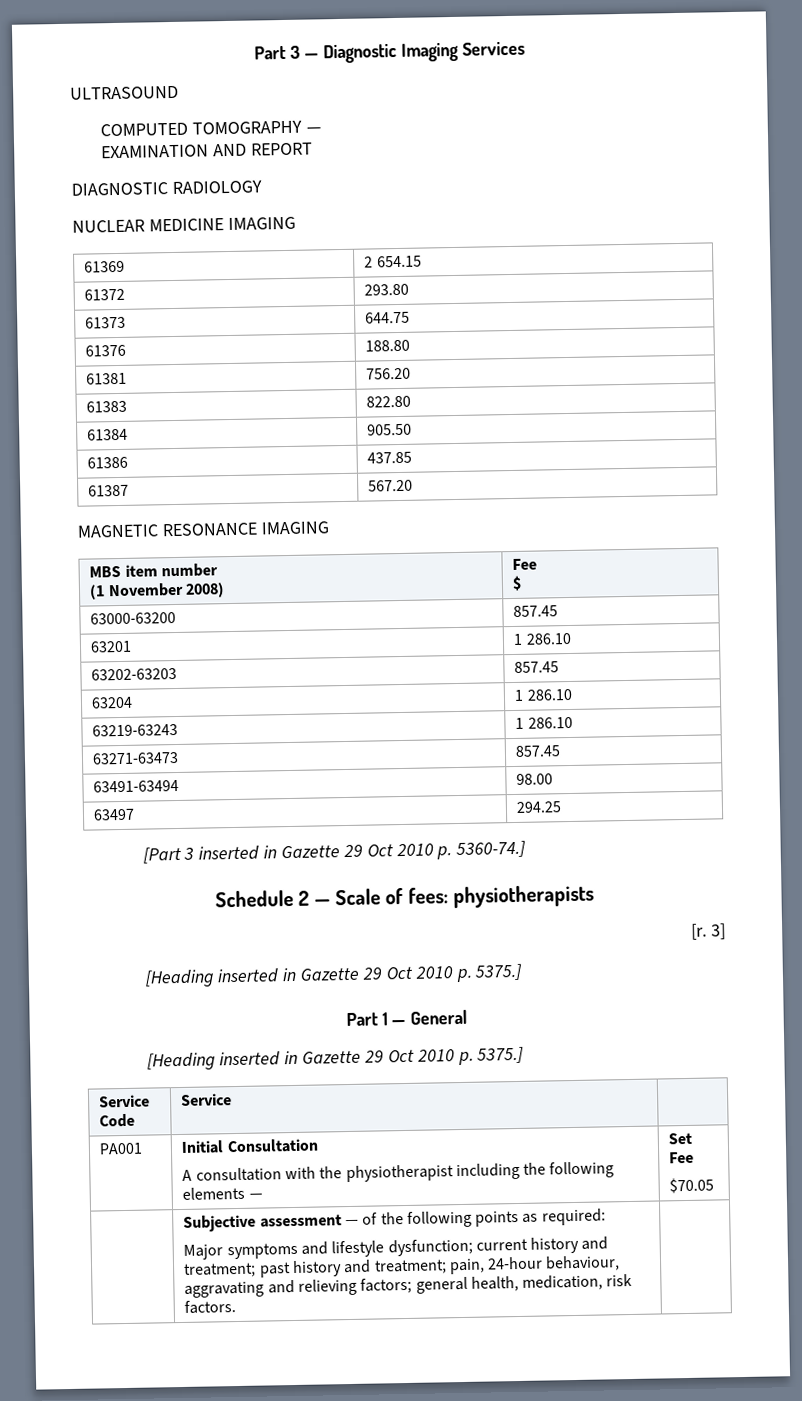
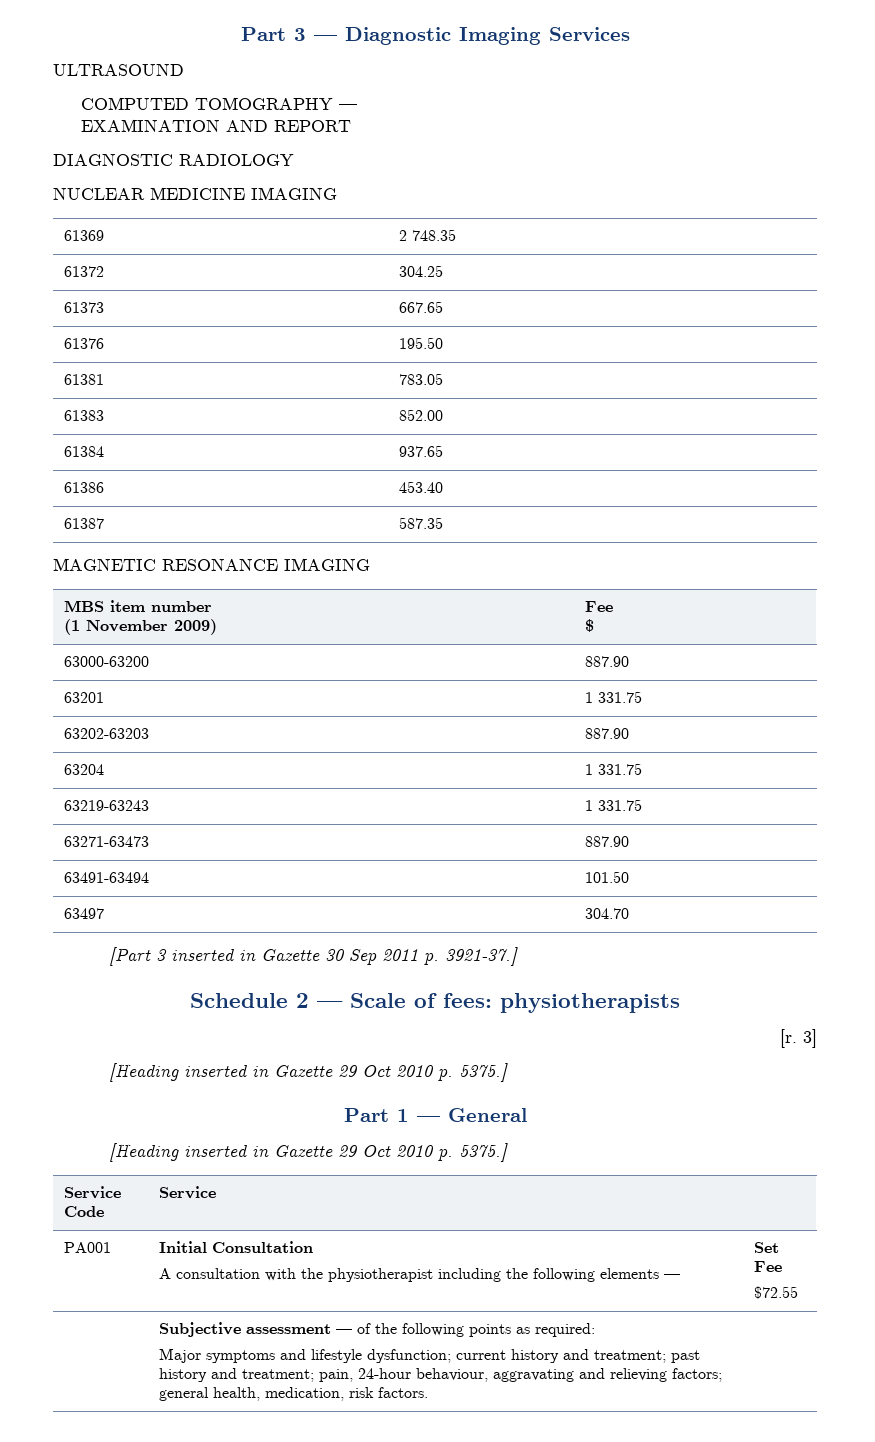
[376,255,422,268] 654.15 -> [412,229,457,241] 748.35
[364,283,410,296] 293.80 -> [399,265,444,277] 304.25
[365,311,411,324] 644.75 -> [399,301,444,313] 667.65
[365,339,411,352] 188.80 -> [399,337,444,349] 195.50
[366,367,412,380] 756.20 -> [399,373,444,385] 783.05
[366,395,412,408] 822.80 -> [399,409,444,421] 852.00
[367,423,413,436] 905.50 -> [399,445,444,457] 937.65
[367,451,413,464] 437.85 -> [399,481,444,493] 453.40
[368,479,414,492] 567.20 -> [399,517,444,529] 587.35
[184,582,225,598] 2008) -> [174,619,218,635] 2009)
[513,605,559,617] 857.45 -> [585,656,630,667] 887.90
[525,632,572,645] 286.10 -> [598,691,643,703] 331.75
[514,661,560,673] 857.45 -> [585,728,630,739] 887.90
[526,688,573,701] 286.10 -> [598,763,643,775] 331.75
[527,716,573,729] 286.10 -> [598,799,643,811] 331.75
[515,745,562,757] 857.45 -> [585,836,630,847] 887.90
[516,773,554,785] 98.00 -> [585,871,630,883] 101.50
[516,801,563,813] 294.25 -> [585,908,630,919] 304.70
[342,840,527,860] 29 Oct 2010 p. 5360-74.] -> [325,947,519,966] 30 Sep 2011 p. 3921-37.]
[669,1177,715,1194] $70.05 -> [754,1286,799,1299] $72.55

